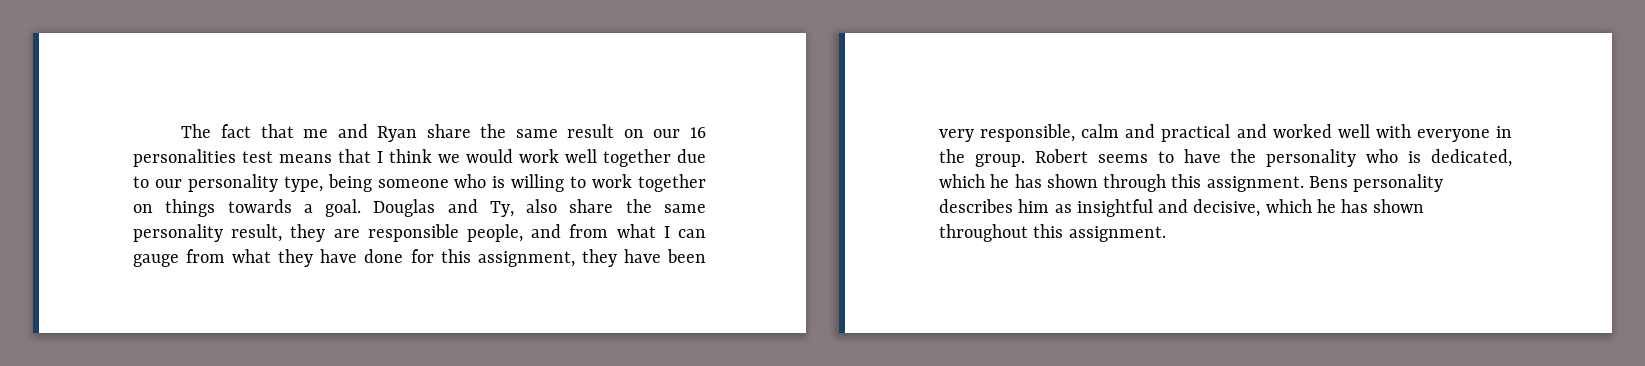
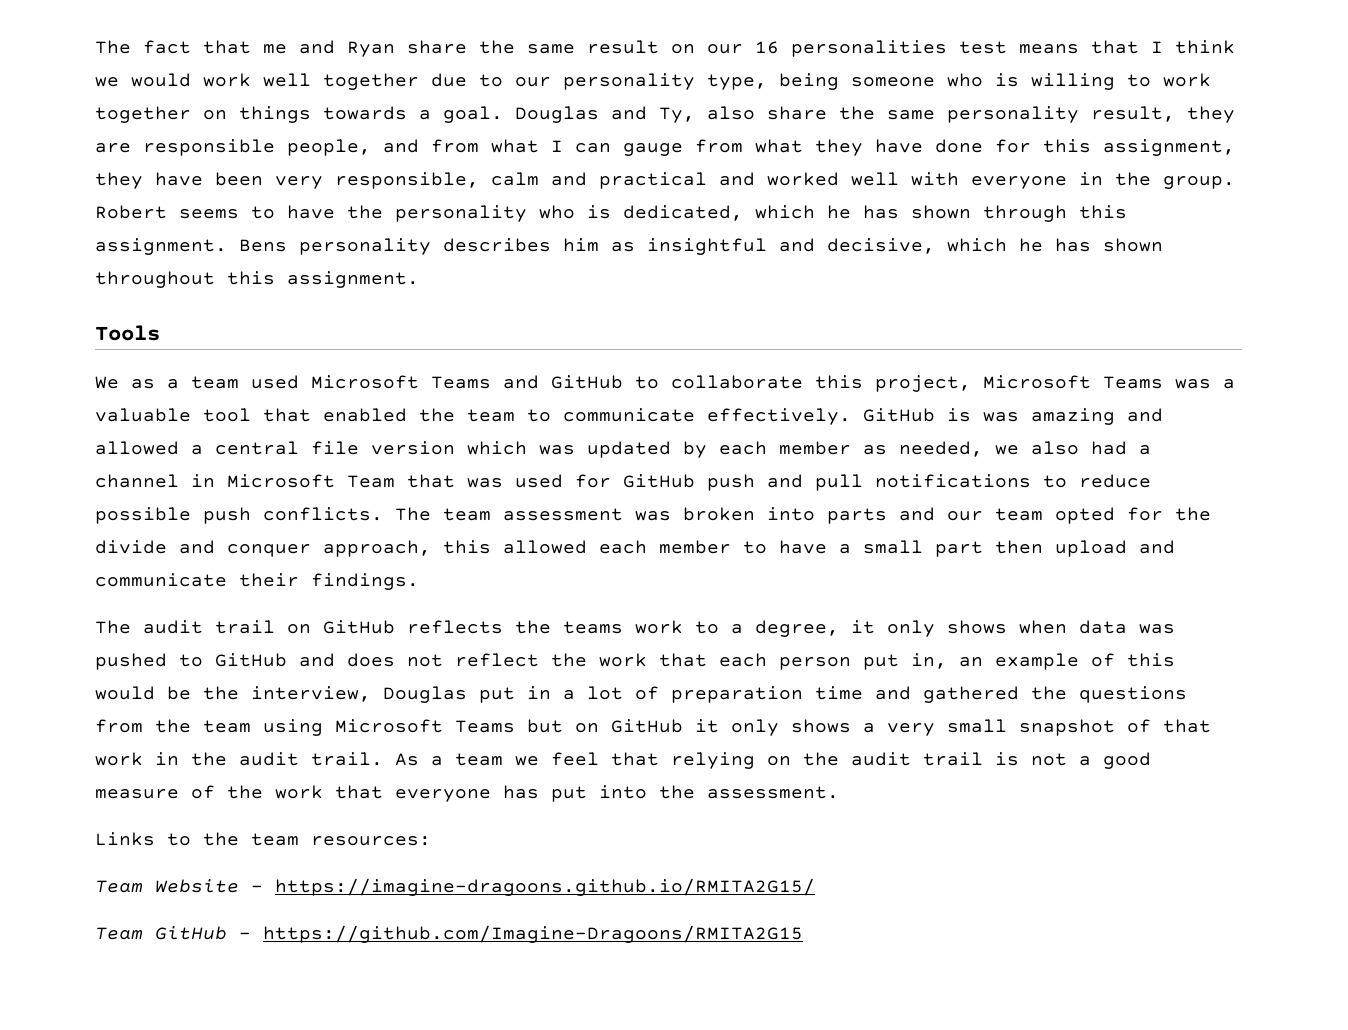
(1166, 234) none -> [95,325,160,341] [95,375,1235,392] [95,408,1163,425] [95,441,1151,458] [95,474,1151,491] [95,507,1211,524] [95,540,1175,557] [95,573,419,590] [95,620,1175,637] [95,653,1175,670] [95,686,1187,703] [95,719,1211,736] [95,752,1151,769] [95,785,839,802] [95,832,431,846] [95,878,815,896] [95,925,803,943] // Tools // We as a team used Microsoft Teams and GitHub to collaborate this project, Microsoft Teams was a valuable tool that enabled the team to communicate effectively. GitHub is was amazing and allowed a central file version which was updated by each member as needed, we also had a channel in Microsoft Team that was used for GitHub push and pull notifications to reduce possible push conflicts. The team assessment was broken into parts and our team opted for the divide and conquer approach, this allowed each member to have a small part then upload and communicate their findings. // The audit trail on GitHub reflects the teams work to a degree, it only shows when data was pushed to GitHub and does not reflect the work that each person put in, an example of this would be the interview, Douglas put in a lot of preparation time and gathered the questions from the team using Microsoft Teams but on GitHub it only shows a very small snapshot of that work in the audit trail. As a team we feel that relying on the audit trail is not a good measure of the work that everyone has put into the assessment. // Links to the team resources: // Team Website - https://imagine-dragoons.github.io/RMITA2G15/ // Team GitHub - https://github.com/Imagine-Dragoons/RMITA2G15

